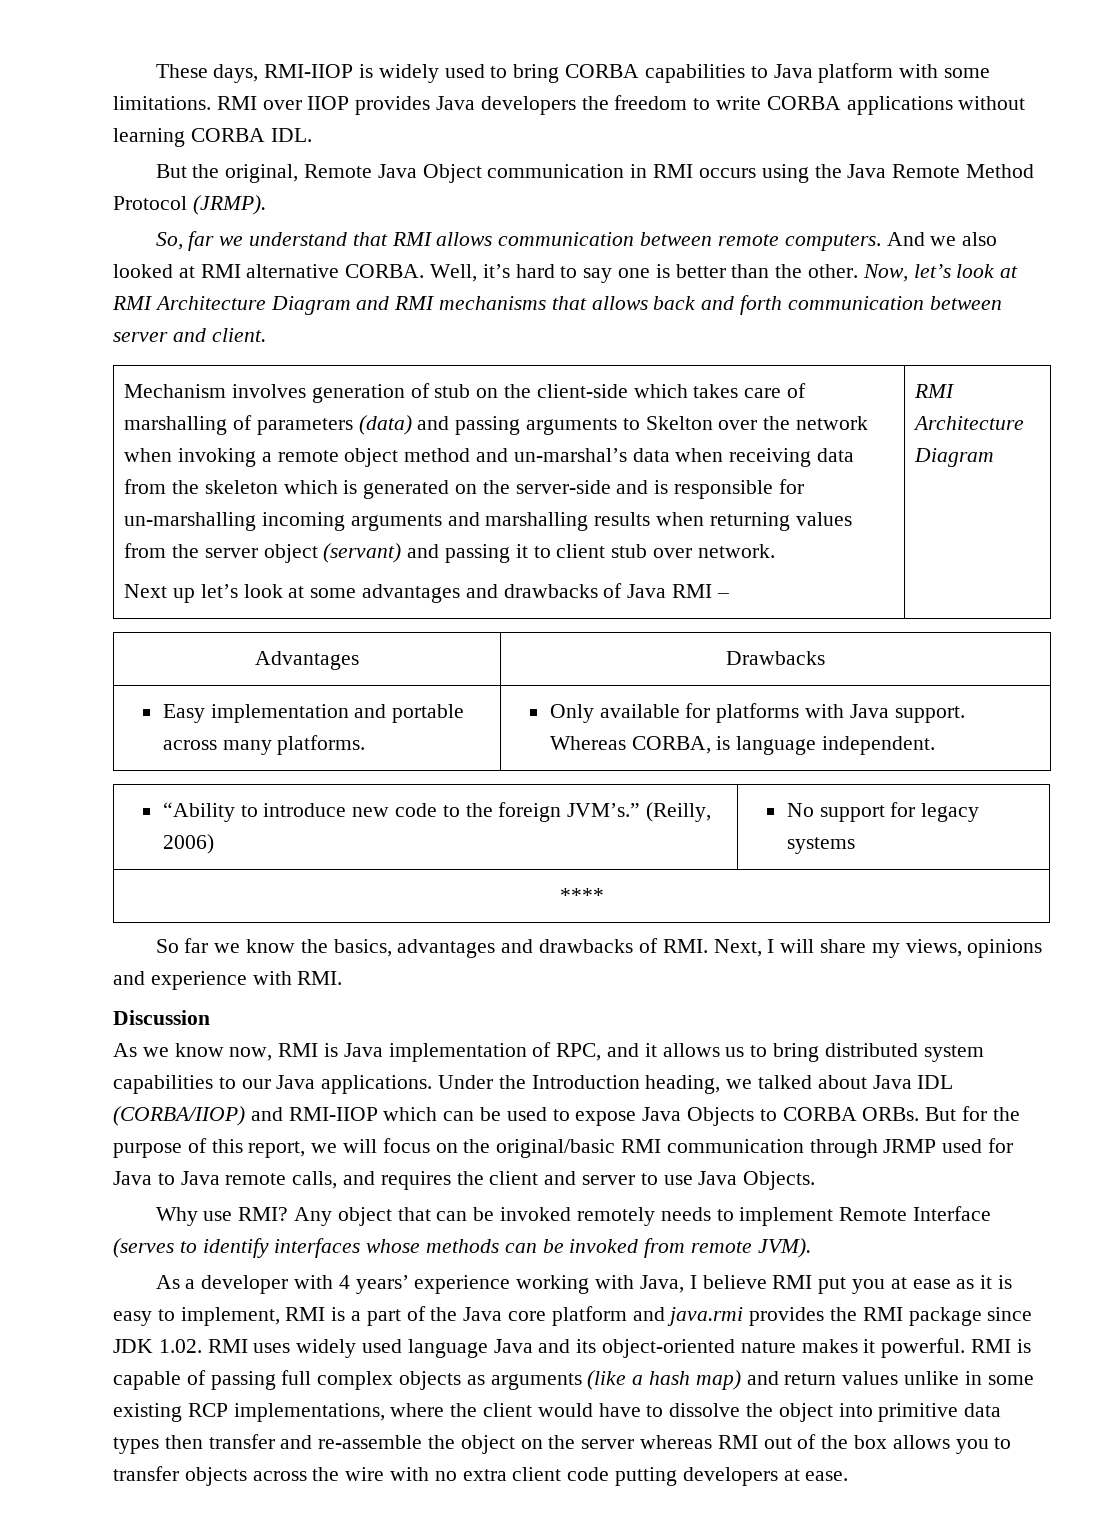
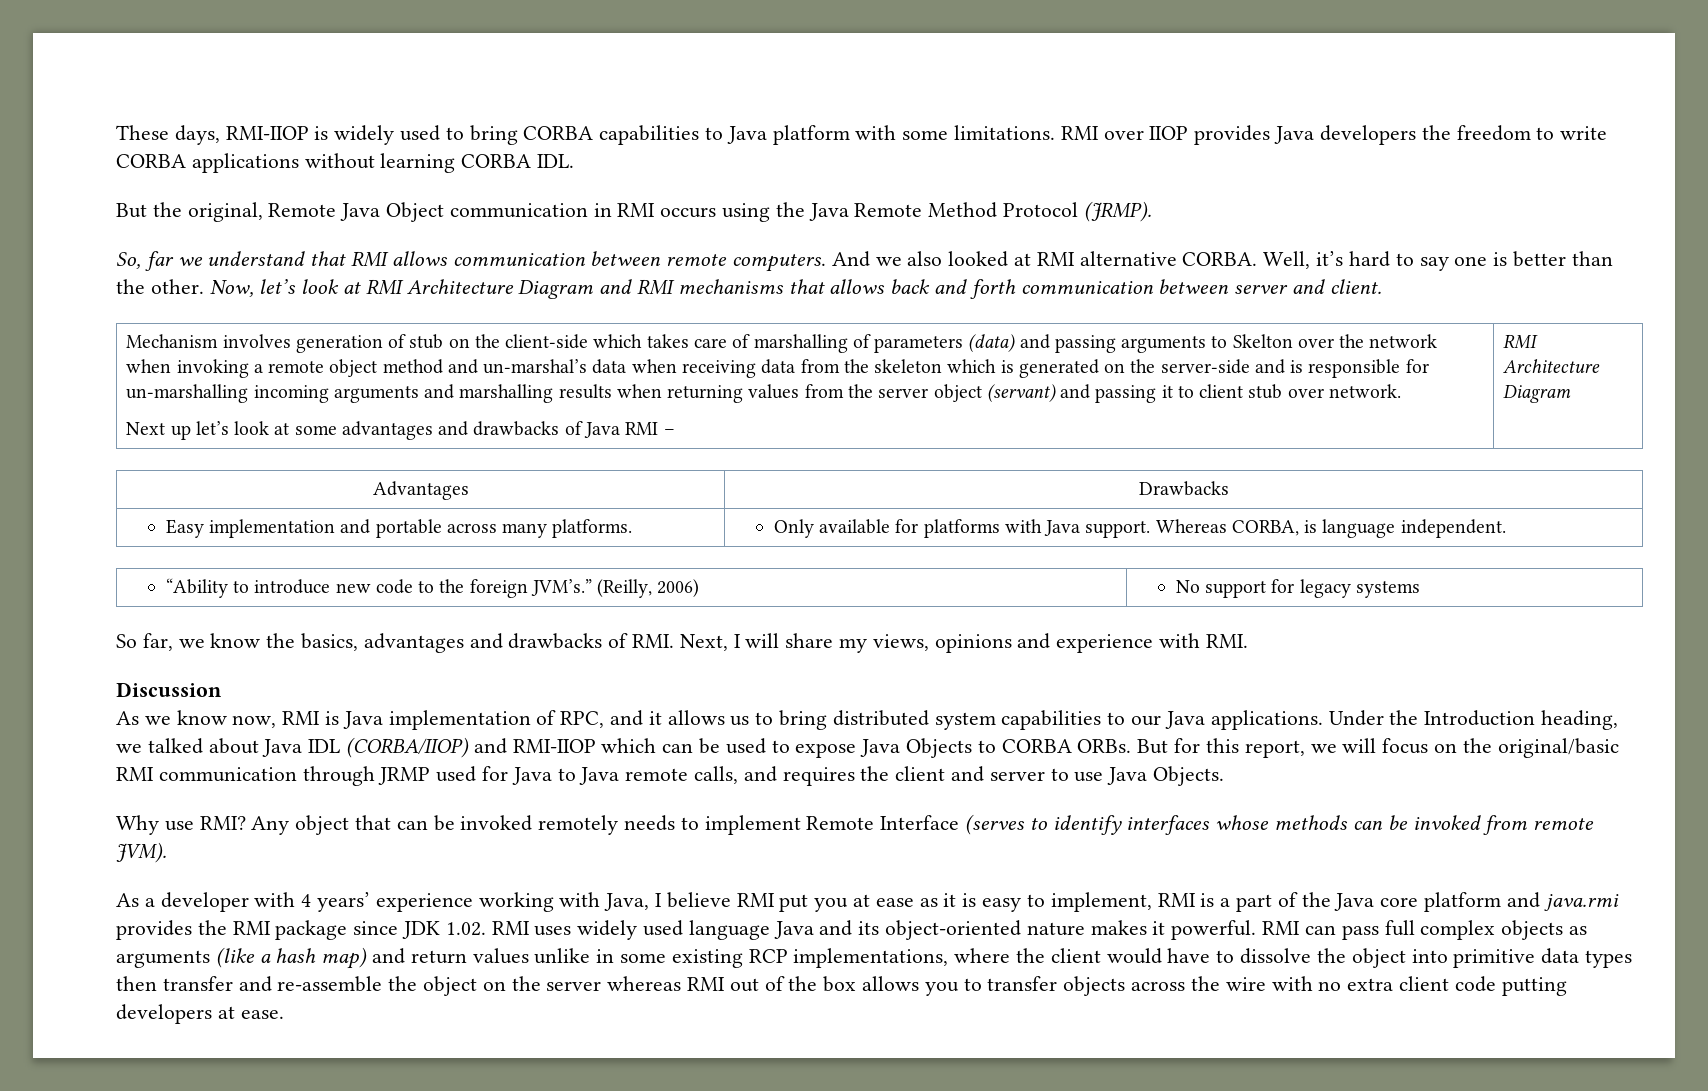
[559,888,604,902] // **** -> (1420, 589) none
[184,938,209,953] far -> [142,633,173,651] far,
[992,1107,1020,1121] [113,1138,207,1158] the purpose of -> (1201, 745) none
[1016,1339,1031,1353] [113,1370,276,1390] is capable of passing -> [1304,925,1379,940] can pass

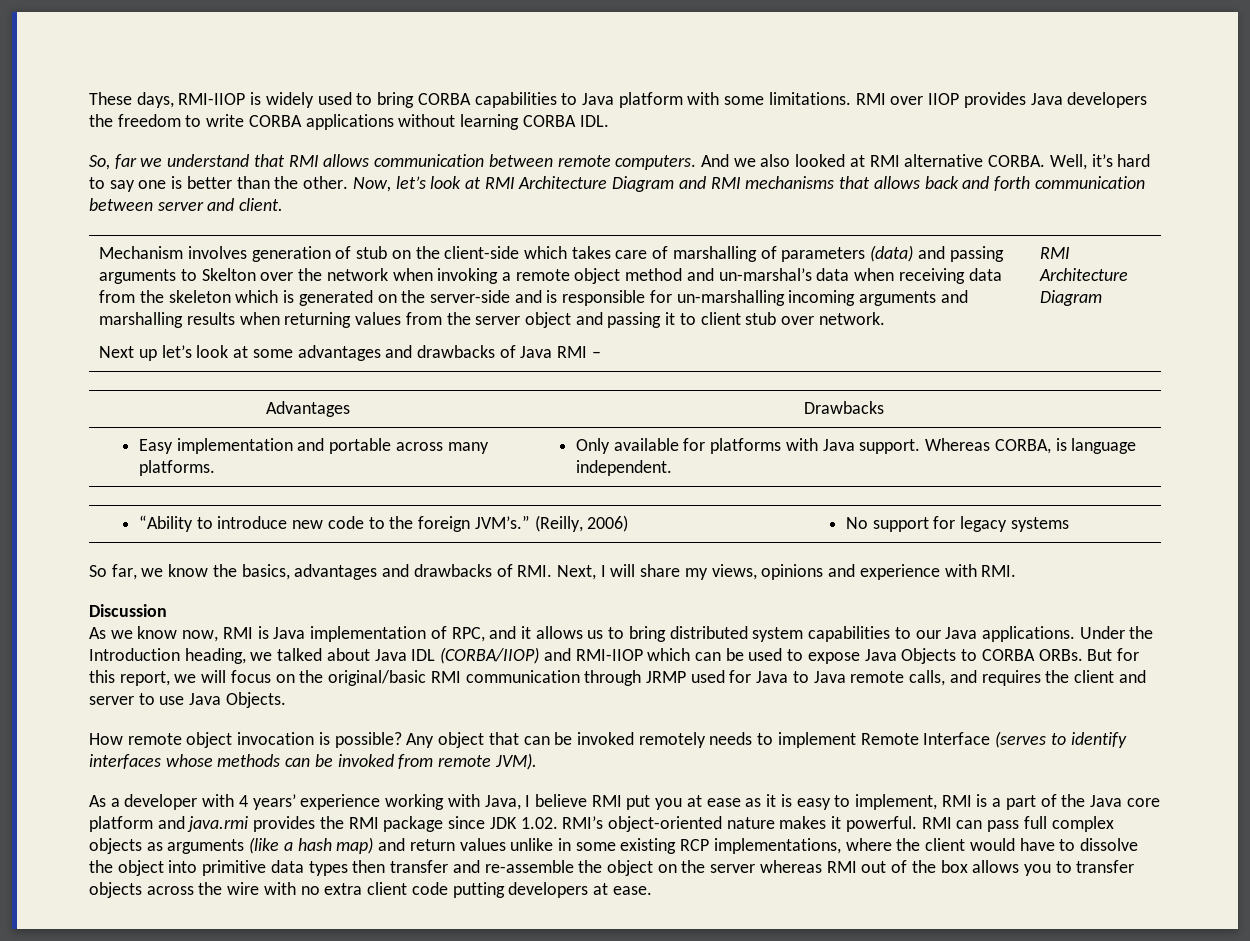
[116,201,1152,222] // But the original, Remote Java Object communication in RMI occurs using the Java Remote Method Protocol (JRMP). -> (609, 121) none
[986,384,1056,402] (servant) -> (572, 320) none
[116,815,246,835] Why use RMI? -> [89,732,402,748] How remote object invocation is possible?
[491,920,880,940] RMI uses widely used language Java and its -> [562,816,604,829] RMI’s

